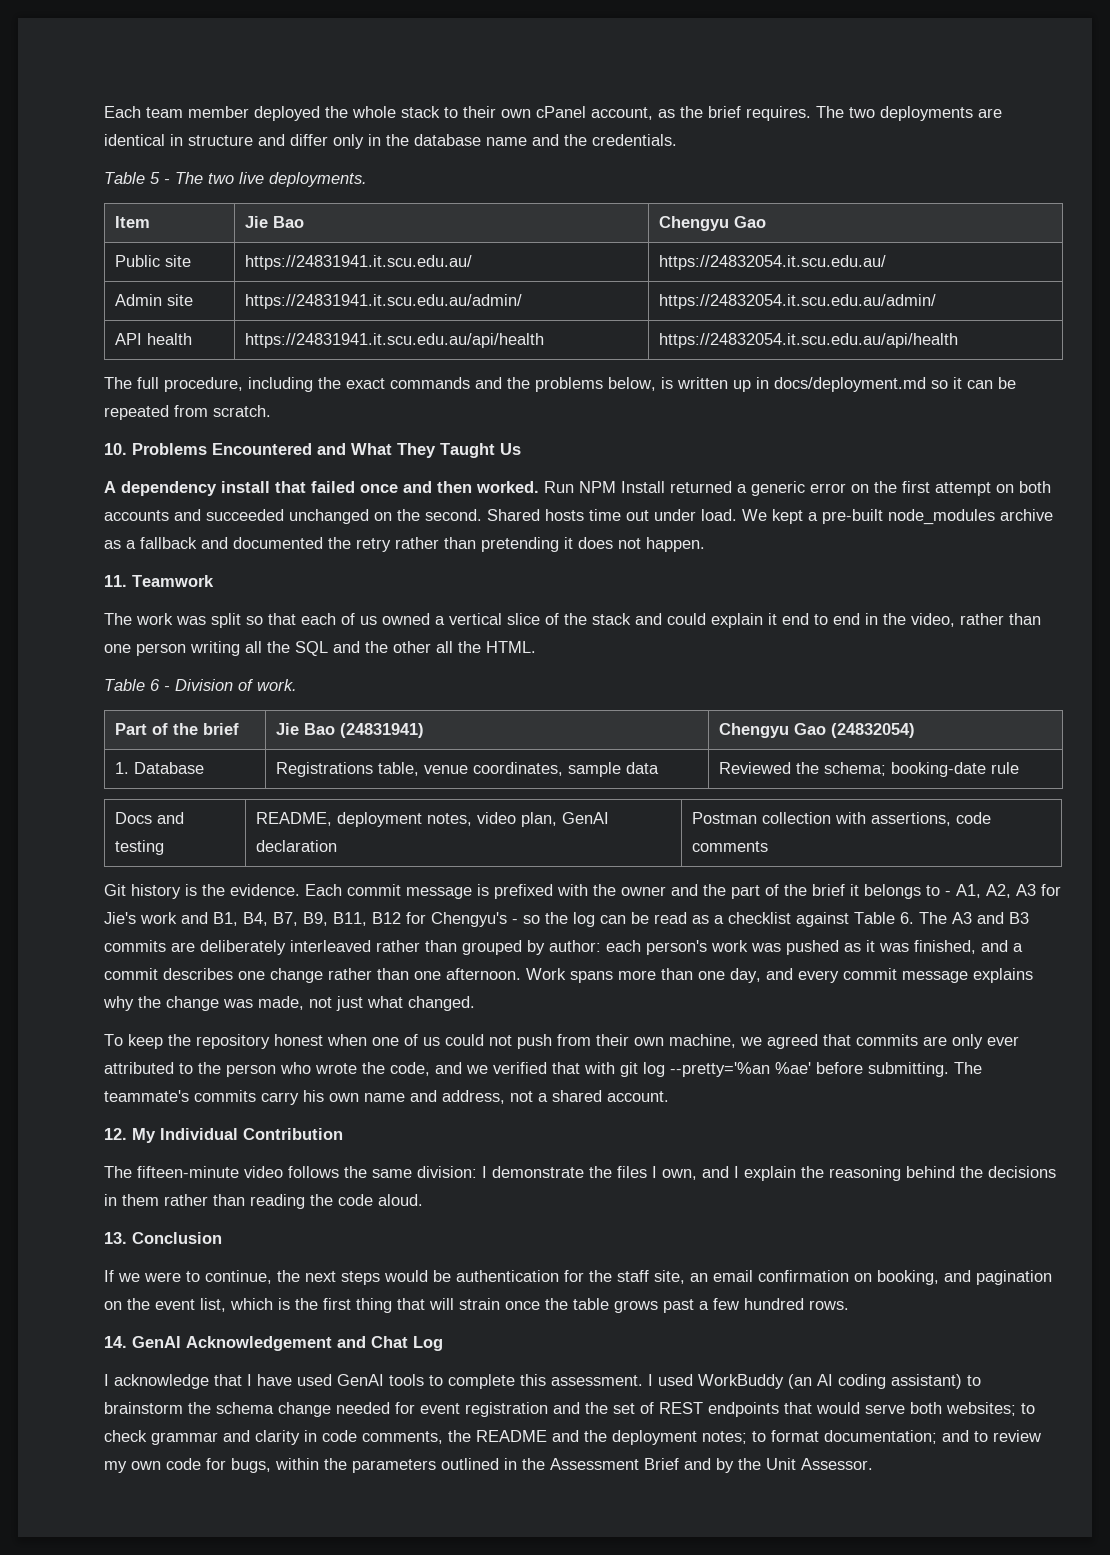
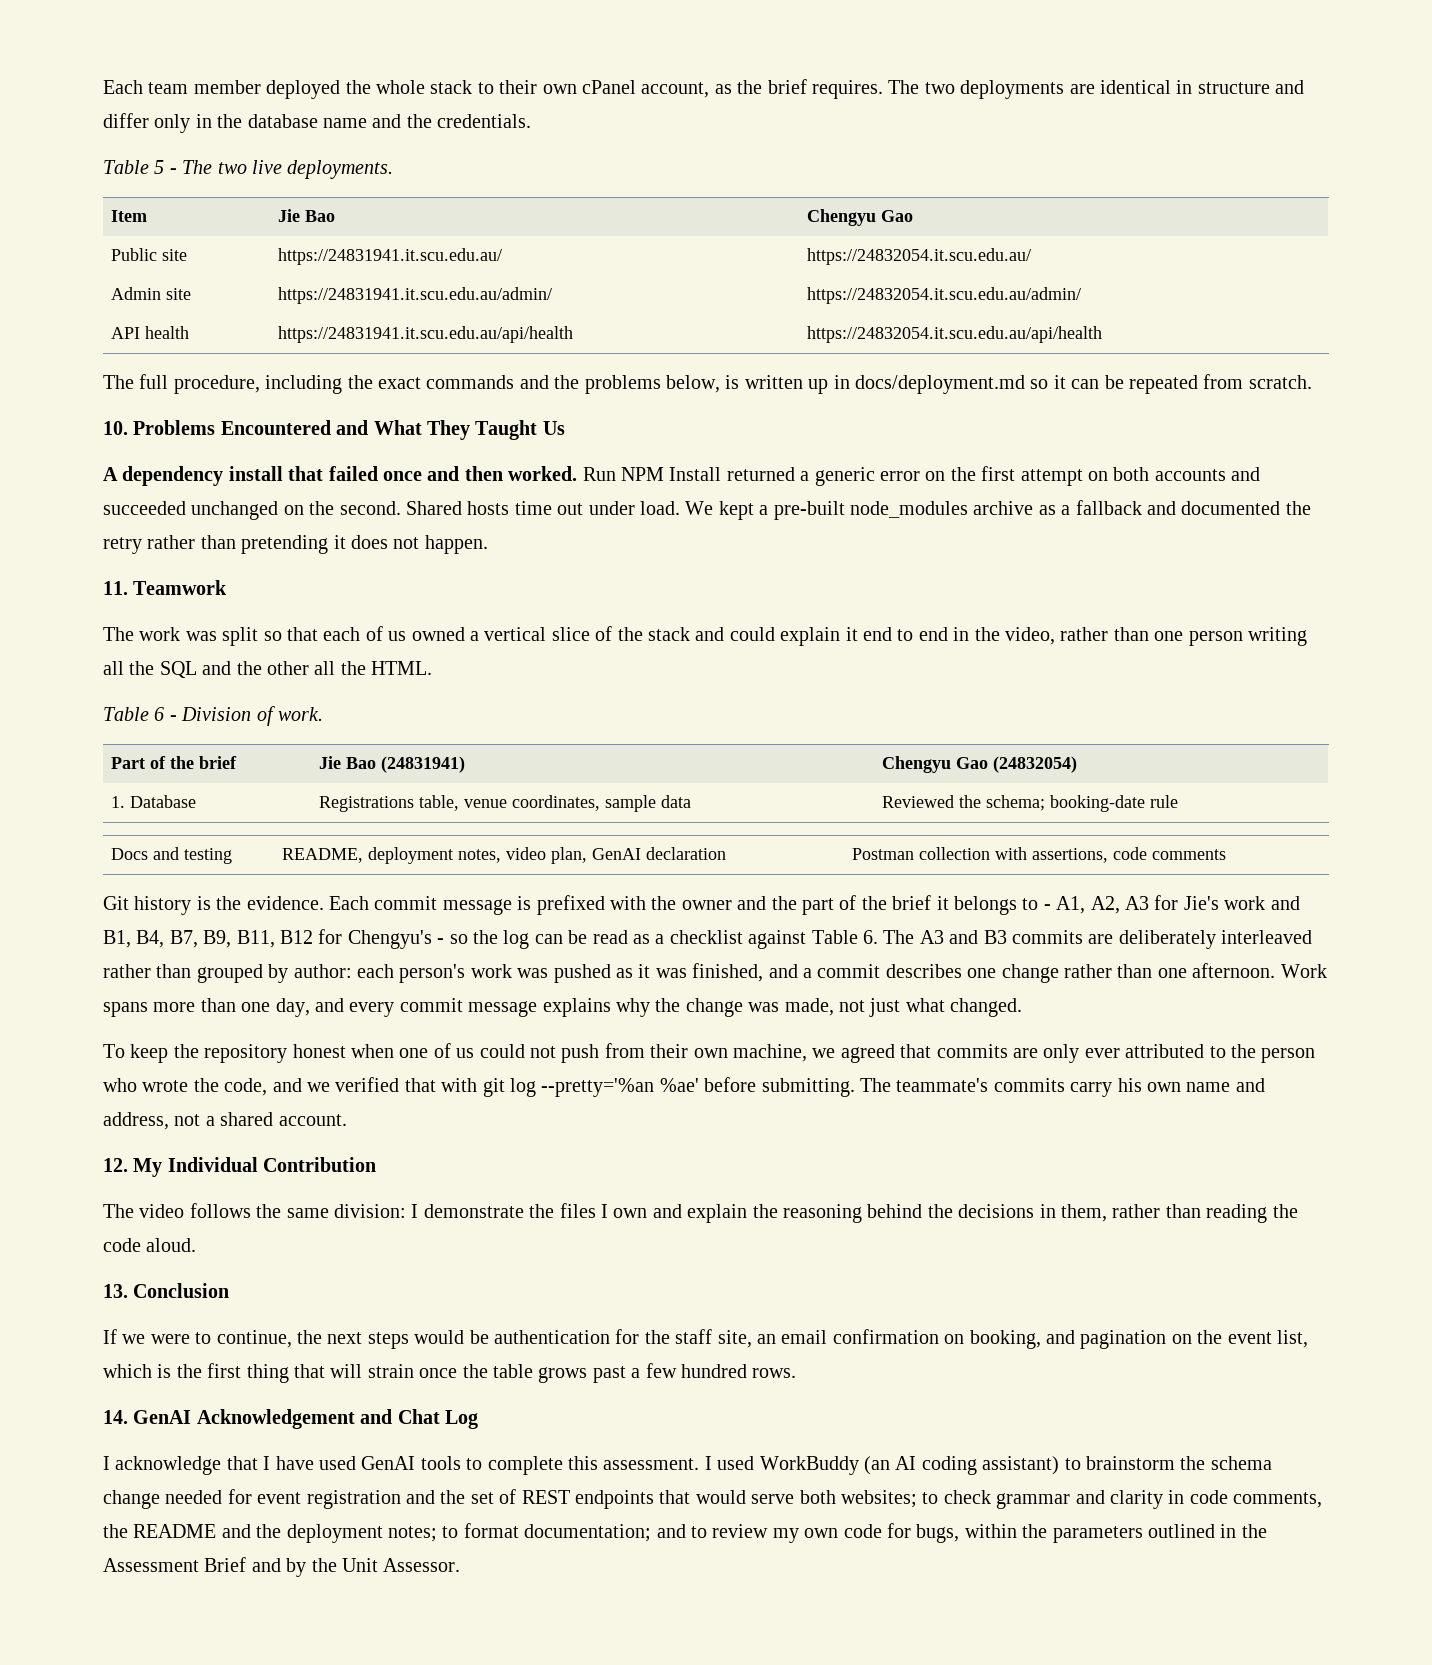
[137,1166,239,1178] fifteen-minute -> (134, 1211) none
[662,1166,739,1180] own, and I -> [613,1204,682,1218] own and
[122,1194,159,1206] them -> [1060,1204,1107,1222] them,

